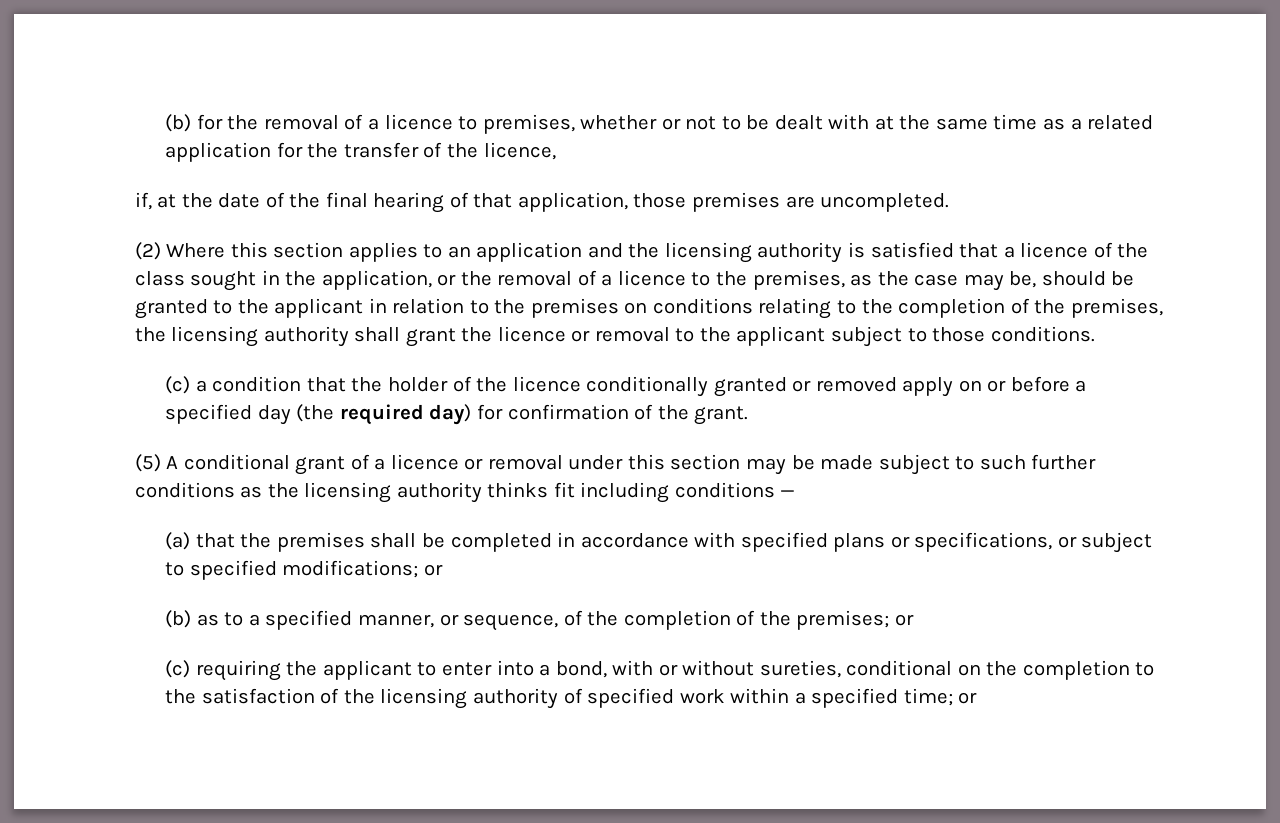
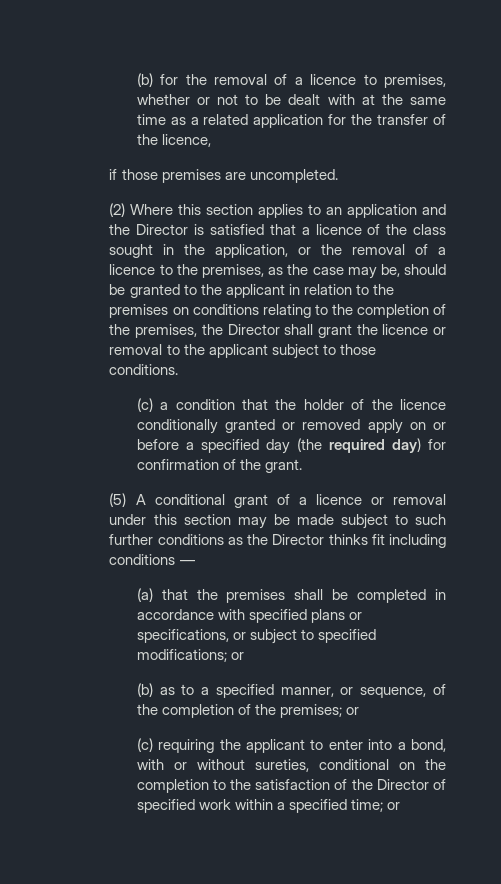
[134,192,628,213] if, at the date of the final hearing of that application, -> [109,169,118,180] if
[664,242,843,263] licensing authority -> [136,224,189,235] Director
[171,326,349,347] licensing authority -> [227,324,280,335] Director
[304,482,482,503] licensing authority -> [272,534,325,545] Director
[380,688,558,709] licensing authority -> [376,779,429,790] Director

